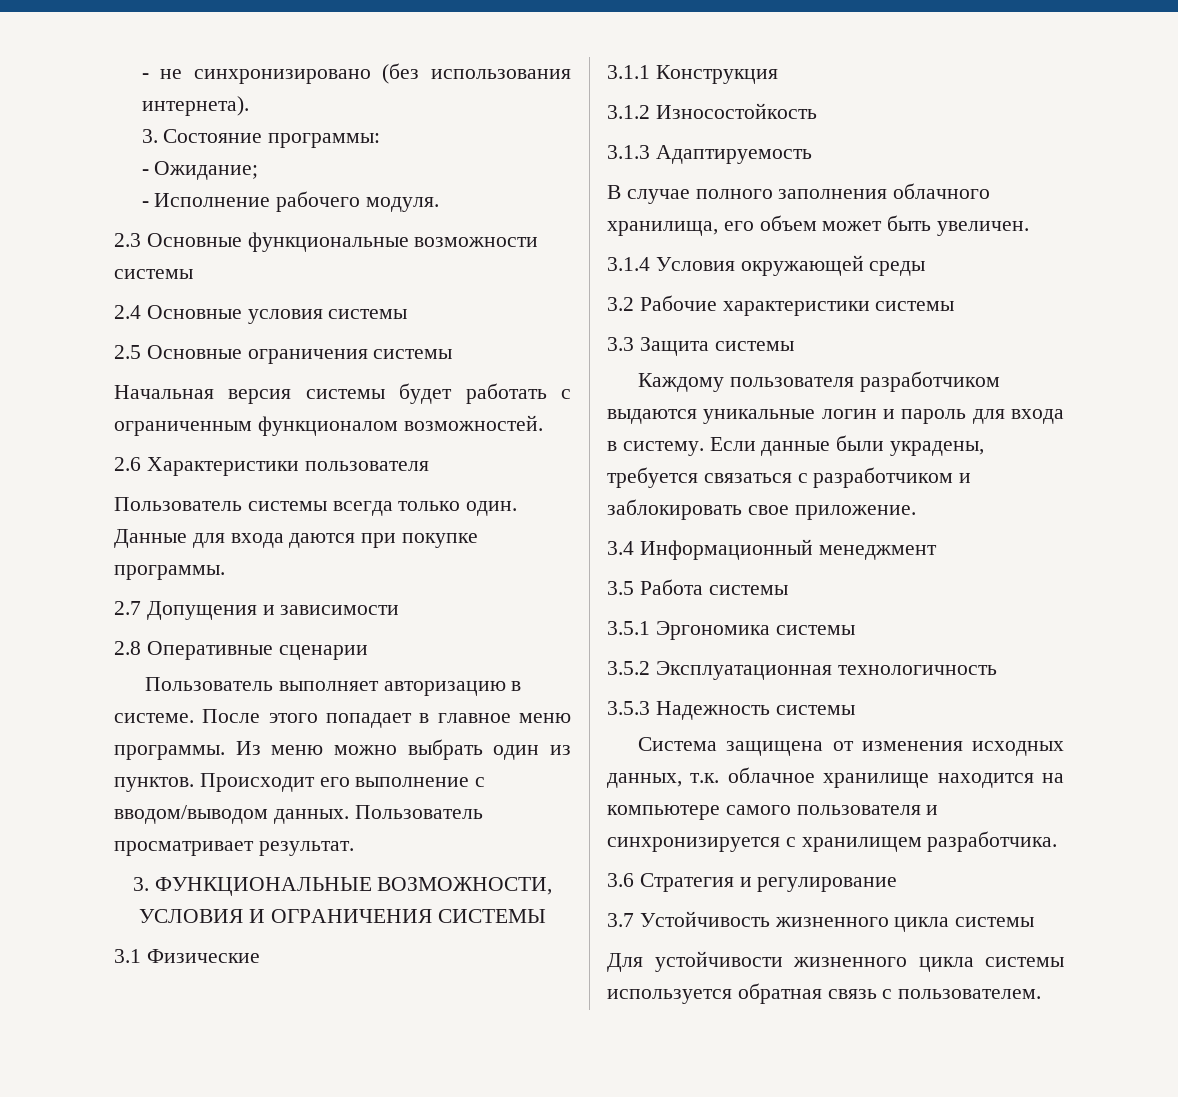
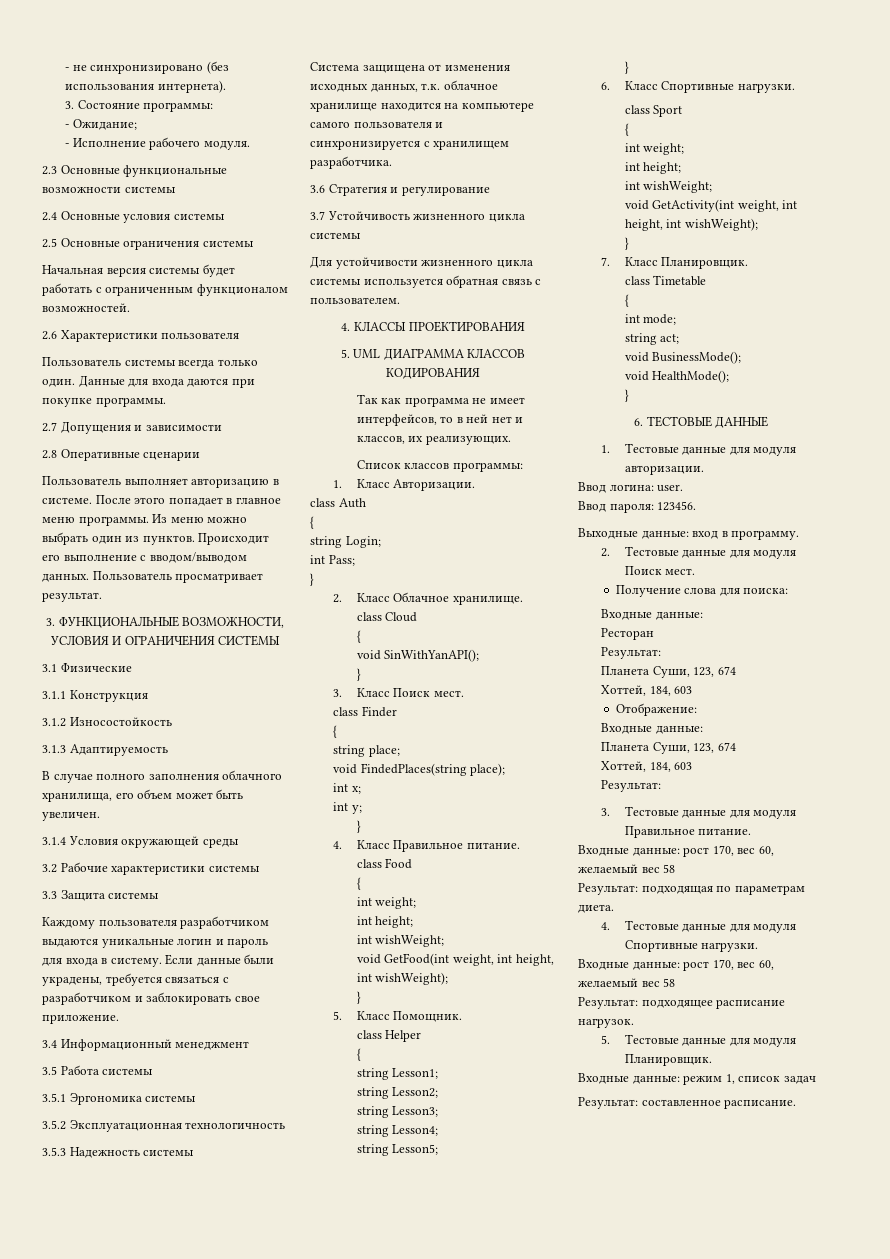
(1042, 994) none -> [341,321,525,332] [340,348,526,360] [386,367,480,379] [356,394,525,407] [356,414,524,426] [356,435,511,445] [356,460,523,472] [333,479,476,491] [310,498,366,508] [310,516,314,529] [310,536,381,548] [310,555,355,566] [310,573,314,586] [333,592,523,605] [356,612,418,622] [356,630,361,643] [356,649,480,662] [356,668,361,681] [333,688,464,697] [333,706,397,717] [333,725,338,738] [333,745,400,757] [333,763,506,776] [333,783,361,794] [333,802,362,814] [356,820,361,833] [333,840,520,852] [356,858,413,869] [356,877,361,890] [356,897,417,909] [356,916,414,928] [356,935,445,947] [356,953,554,966] [356,972,449,985] [356,991,361,1004] [333,1011,463,1022] [356,1030,422,1042] [356,1048,361,1061] [356,1068,439,1080] [356,1087,439,1099] [356,1106,439,1118] [356,1125,439,1137] [356,1144,439,1156] [624,61,629,74] [601,81,795,93] [624,105,683,117] [624,123,629,136] [624,143,685,155] [624,162,682,174] [624,181,713,193] [624,199,798,212] [624,218,758,231] [624,237,629,250] [601,257,749,269] [624,275,707,286] [624,294,629,307] [624,314,677,325] [624,333,680,345] [624,351,742,364] [624,370,730,383] [624,389,629,402] [633,416,769,428] [601,443,797,456] [624,465,704,475] [578,482,684,493] [578,501,697,513] [578,528,800,540] [601,546,797,559] [624,566,696,575] [615,585,789,597] [601,609,703,620] [601,628,655,640] [601,647,662,659] [601,666,736,678] [601,685,693,696] [615,703,697,716] [601,723,703,734] [601,742,736,754] [601,761,693,772] [601,780,662,792] [601,806,797,819] [624,826,752,838] [578,845,774,857] [578,864,676,873] [578,883,805,895] [578,904,614,913] [601,920,797,933] [624,940,759,952] [578,959,774,971] [578,978,676,987] [578,997,786,1009] [578,1018,634,1028] [601,1034,797,1047] [624,1054,712,1066] [578,1073,816,1085] [578,1097,797,1109] // 4. КЛАССЫ ПРОЕКТИРОВАНИЯ // 5. UML ДИАГРАММА КЛАССОВ КОДИРОВАНИЯ // Так как программа не имеет интерфейсов, то в ней нет и классов, их реализующих. // Список классов программы: // 1. Класс Авторизации. // class Auth // { // string Login; // int Pass; // } // 2. Класс Облачное хранилище. // class Cloud // { // void SinWithYanAPI(); // } // 3. Класс Поиск мест. // class Finder // { // string place; // void FindedPlaces(string place); // int x; // int y; // } // 4. Класс Правильное питание. // class Food // { // int weight; // int height; // int wishWeight; // void GetFood(int weight, int height, int wishWeight); // } // 5. Класс Помощник. // class Helper // { // string Lesson1; // string Lesson2; // string Lesson3; // string Lesson4; // string Lesson5; // } // 6. Класс Спортивные нагрузки. // class Sport // { // int weight; // int height; // int wishWeight; // void GetActivity(int weight, int height, int wishWeight); // } // 7. Класс Планировщик. // class Timetable // { // int mode; // string act; // void BusinessMode(); // void HealthMode(); // } // 6. ТЕСТОВЫЕ ДАННЫЕ // 1. Тестовые данные для модуля авторизации. // Ввод логина: user. // Ввод пароля: 123456. // Выходные данные: вход в программу. // 2. Тестовые данные для модуля Поиск мест. // Получение слова для поиска: // Входные данные: // Ресторан // Результат: // Планета Суши, 123, 674 // Хоттей, 184, 603 // Отображение: // Входные данные: // Планета Суши, 123, 674 // Хоттей, 184, 603 // Результат: // 3. Тестовые данные для модуля Правильное питание. // Входные данные: рост 170, вес 60, желаемый вес 58 // Результат: подходящая по параметрам диета. // 4. Тестовые данные для модуля Спортивные нагрузки. // Входные данные: рост 170, вес 60, желаемый вес 58 // Результат: подходящее расписание нагрузок. // 5. Тестовые данные для модуля Планировщик. // Входные данные: режим 1, список задач // Результат: составленное расписание.

